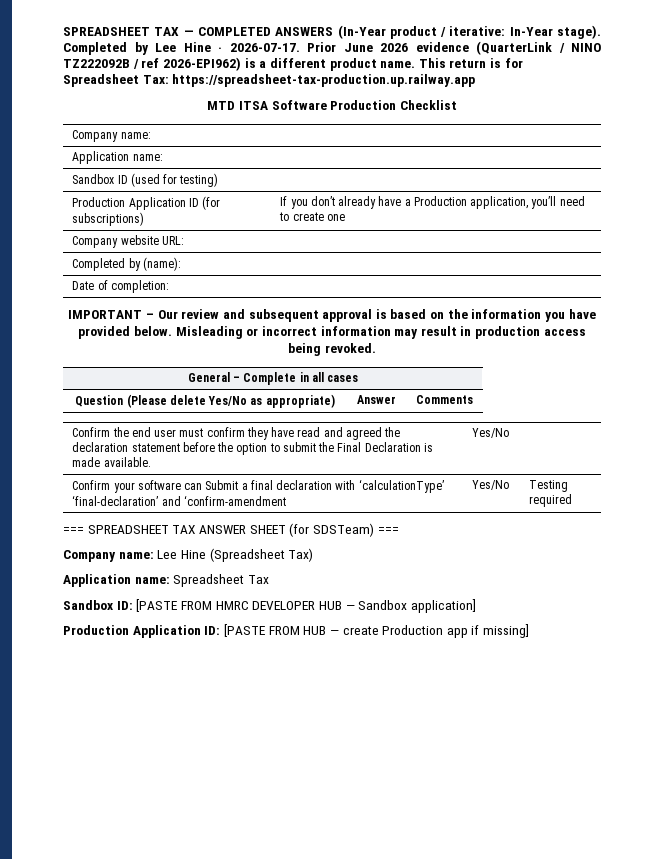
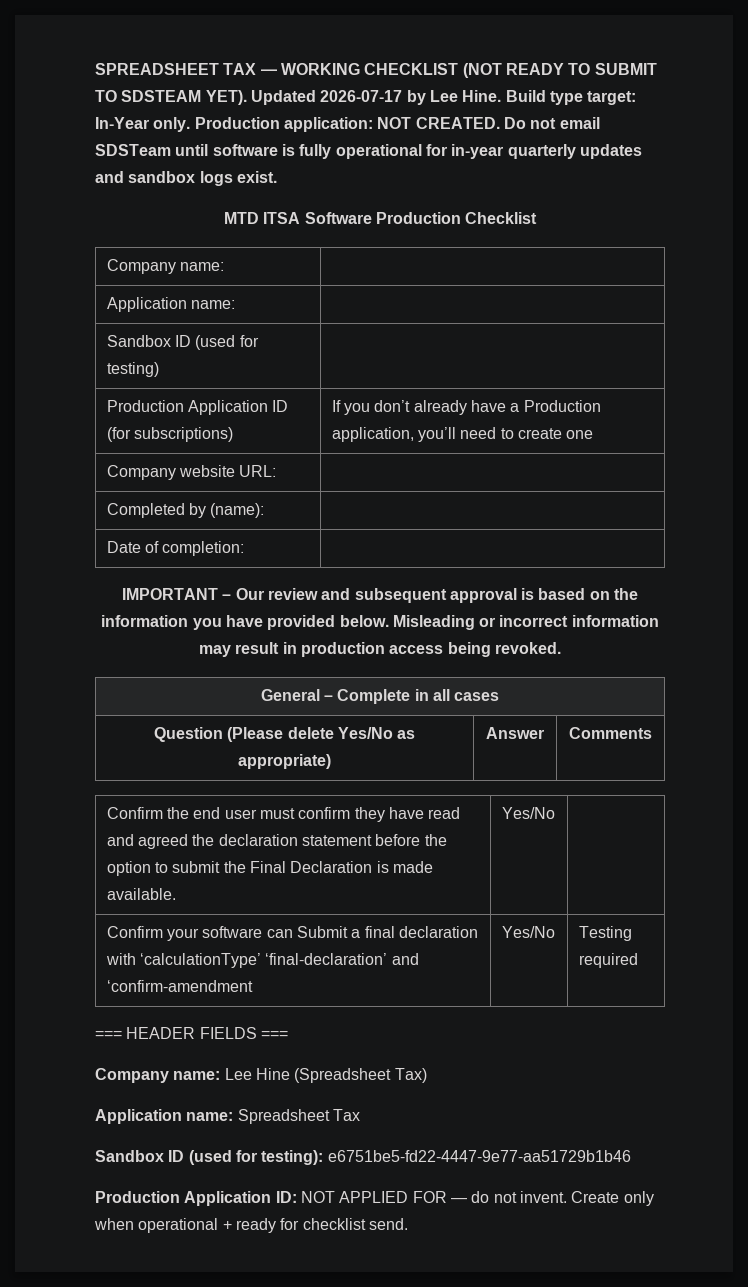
[197,25,601,39] [63,41,601,55] [63,57,523,71] [63,74,476,87] COMPLETED ANSWERS (In-Year product / iterative: In-Year stage). Completed by Lee Hine · 2026-07-17. Prior June 2026 evidence (QuarterLink / NINO TZ222092B / ref 2026-EPI962) is a different product name. This return is for Spreadsheet Tax: https://spreadsheet-tax-production.up.railway.app -> [280,63,657,78] [95,90,637,105] [95,117,600,132] [95,144,642,159] [95,171,277,186] WORKING CHECKLIST (NOT READY TO SUBMIT TO SDSTEAM YET). Updated 2026-07-17 by Lee Hine. Build type target: In-Year only. Production application: NOT CREATED. Do not email SDSTeam until software is fully operational for in-year quarterly updates and sandbox logs exist.
[87,523,374,537] SPREADSHEET TAX ANSWER SHEET (for SDSTeam) -> [126,1027,257,1039] HEADER FIELDS
[116,599,476,613] [63,624,530,638] ID: [PASTE FROM HMRC DEVELOPER HUB — Sandbox application] // Production Application ID: [PASTE FROM HUB — create Production app if missing] -> [168,1150,631,1165] [95,1191,654,1206] [94,1218,408,1233] ID (used for testing): e6751be5-fd22-4447-9e77-aa51729b1b46 // Production Application ID: NOT APPLIED FOR — do not invent. Create only when operational + ready for checklist send.

